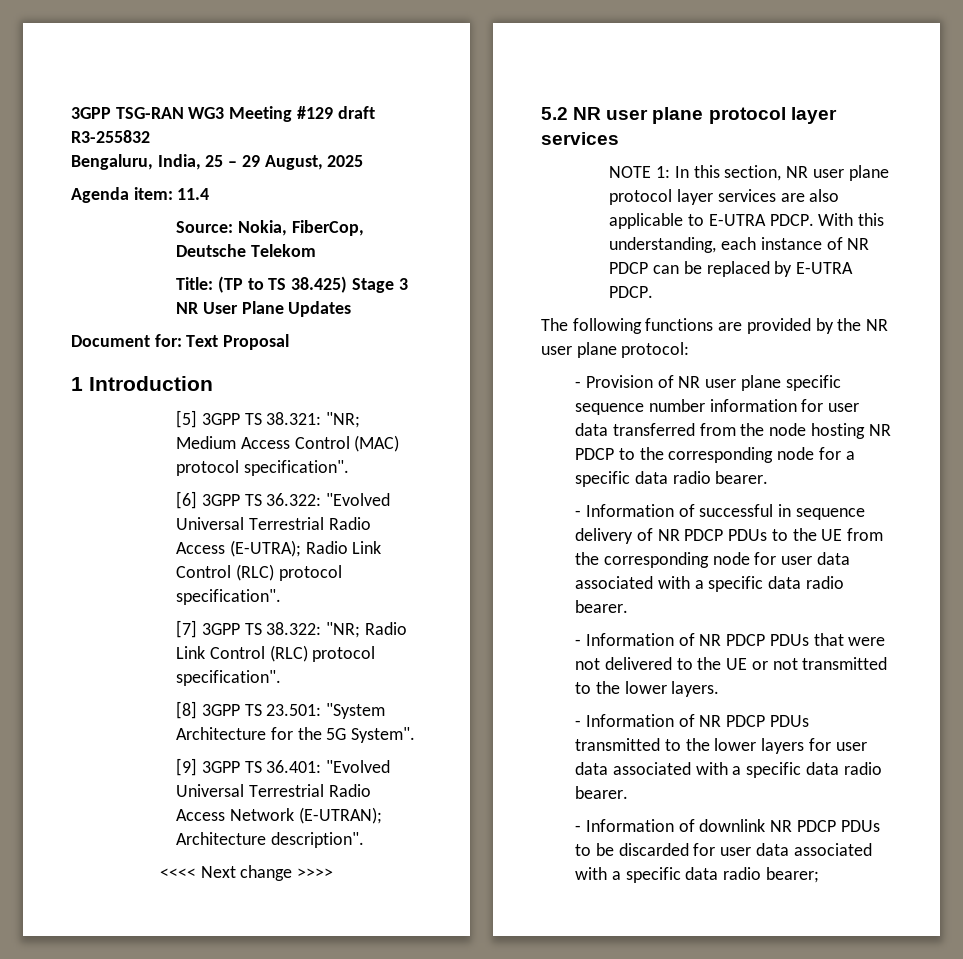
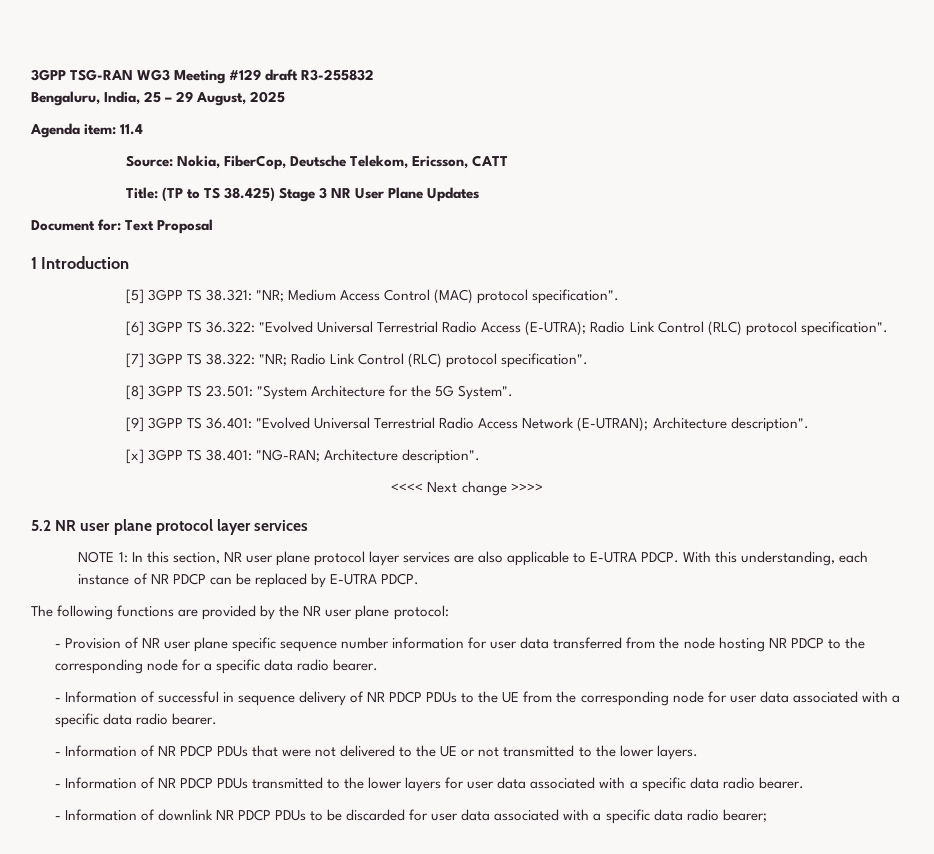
[251,244,317,257] Telekom -> [350,155,509,169] Telekom, Ericsson, CATT
(365, 840) none -> [125,449,481,464] // [x] 3GPP TS 38.401: "NG-RAN; Architecture description".

